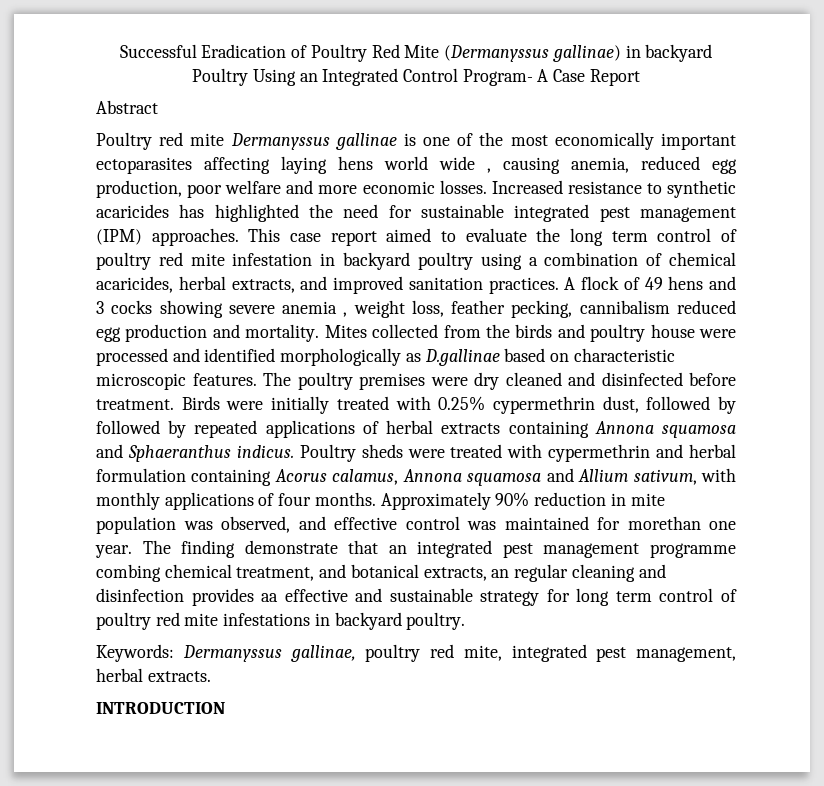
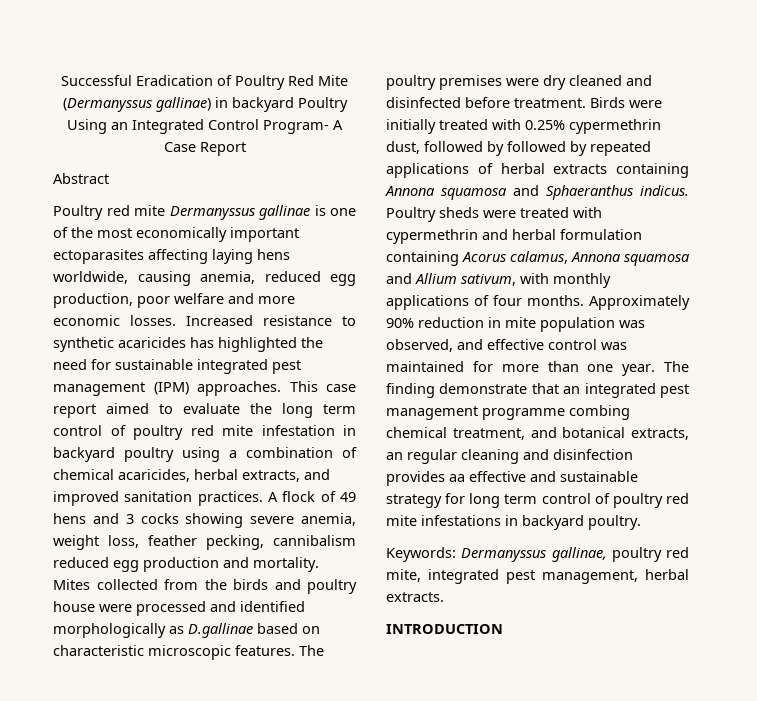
[384,156,491,173] world wide , -> [53,271,128,284] worldwide,
[282,301,348,317] anemia , -> [301,513,356,526] anemia,
[627,516,701,530] morethan -> [501,361,579,372] more than

